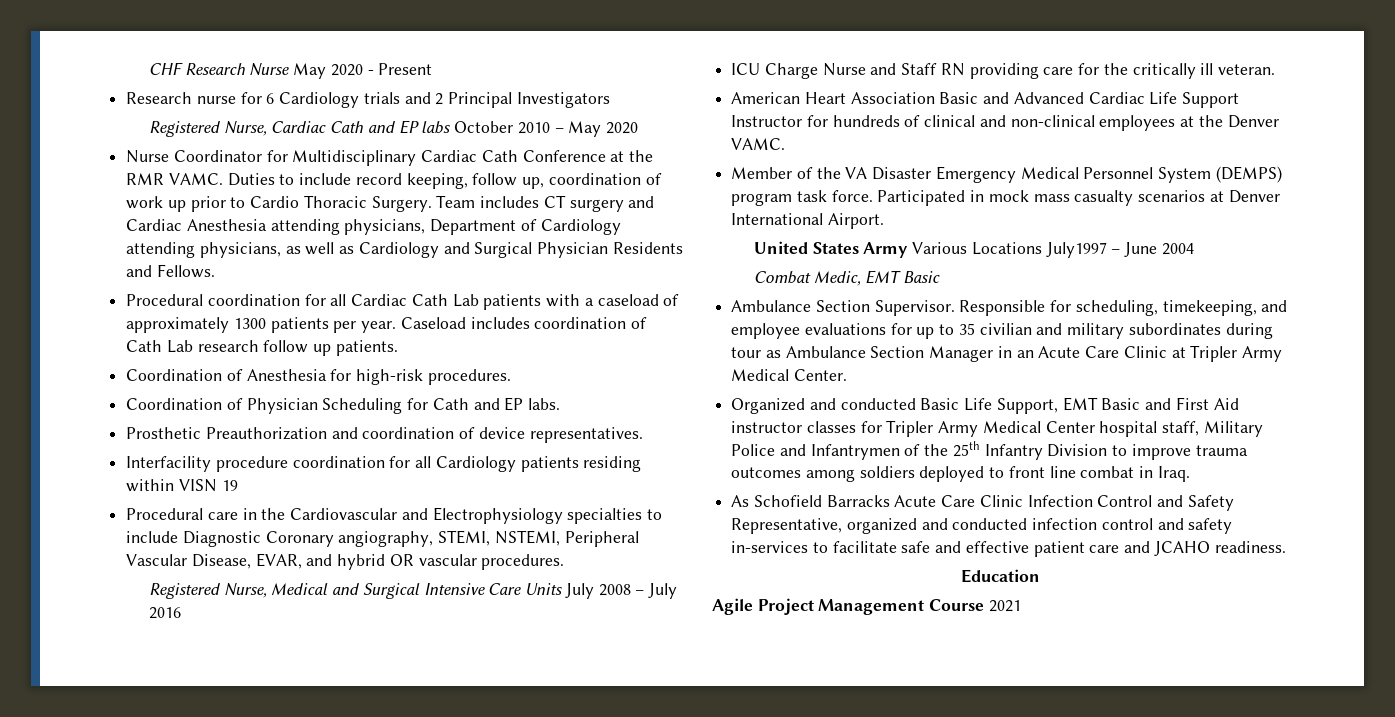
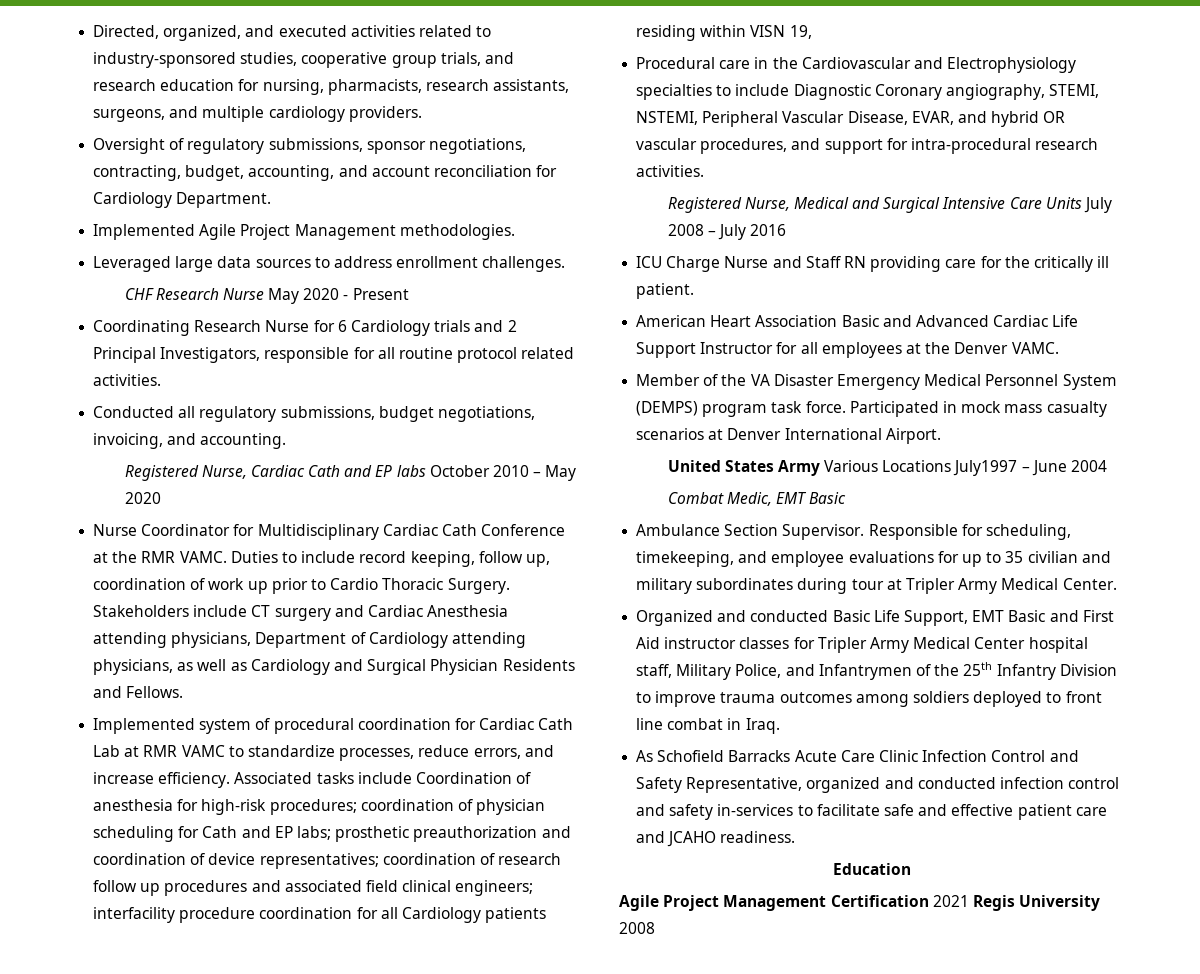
(149, 68) none -> [93,25,492,41] [93,52,514,68] [93,79,570,95] [93,106,422,122] [93,138,526,154] [93,165,558,181] [93,192,272,208] [93,224,515,240] [93,256,566,272] Directed, organized, and executed activities related to industry-sponsored studies, cooperative group trials, and research education for nursing, pharmacists, research assistants, surgeons, and multiple cardiology providers. // Oversight of regulatory submissions, sponsor negotiations, contracting, budget, accounting, and account reconciliation for Cardiology Department. // Implemented Agile Project Management methodologies. // Leveraged large data sources to address enrollment challenges. //
[126,92,236,104] Research nurse -> [93,320,310,336] Coordinating Research Nurse
[516,92,610,108] Investigators -> [160,347,575,363] [93,374,162,386] [93,406,535,422] [93,433,287,449] Investigators, responsible for all routine protocol related activities. // Conducted all regulatory submissions, budget negotiations, invoicing, and accounting.
[436,195,540,208] Team includes -> [93,605,248,617] Stakeholders include
[126,294,347,306] Procedural coordination for all -> [93,718,476,734] Implemented system of procedural coordination for
[483,294,680,310] [126,317,648,333] [126,340,398,356] [126,369,511,385] [126,398,403,414] patients with a caseload of approximately 1300 patients per year. Caseload includes coordination of Cath Lab research follow up patients. // Coordination of Anesthesia for high-risk procedures. // Coordination of Physician Scheduling -> [124,745,554,761] [93,772,532,788] [93,799,546,815] [93,826,175,842] at RMR VAMC to standardize processes, reduce errors, and increase efficiency. Associated tasks include Coordination of anesthesia for high-risk procedures; coordination of physician scheduling
[528,398,561,410] [126,427,327,440] labs. // Prosthetic Preauthorization -> [296,826,538,842] labs; prosthetic preauthorization
[529,427,643,443] [126,456,212,472] representatives. // Interfacility -> [259,853,562,869] [93,880,534,896] [93,907,176,923] representatives; coordination of research follow up procedures and associated field clinical engineers; interfacility
[221,480,238,491] 19 -> [789,25,812,39] 19,
[481,554,565,570] procedures. -> [700,138,1099,154] [636,165,705,177] procedures, and support for intra-procedural research activities.
[1217,64,1275,75] veteran. -> [636,283,695,299] patient.
[832,115,1095,127] hundreds of clinical and non-clinical -> [800,342,818,354] all
[765,346,1167,362] as Ambulance Section Manager in an Acute Care Clinic -> (884, 584) none
[731,444,776,456] Police -> [735,664,782,678] Police,
[929,599,1021,612] Course 2021 -> [830,895,1101,911] [619,922,655,934] Certification 2021 Regis University 2008

